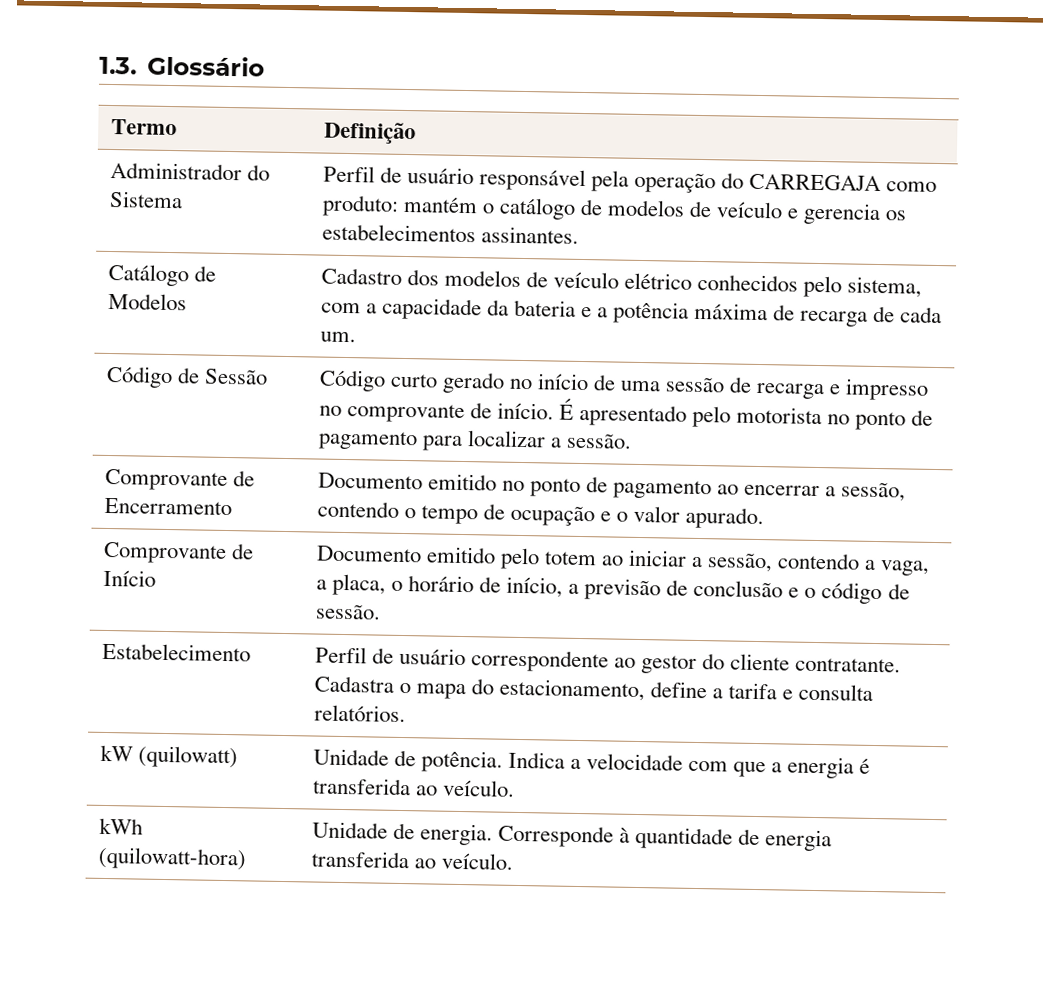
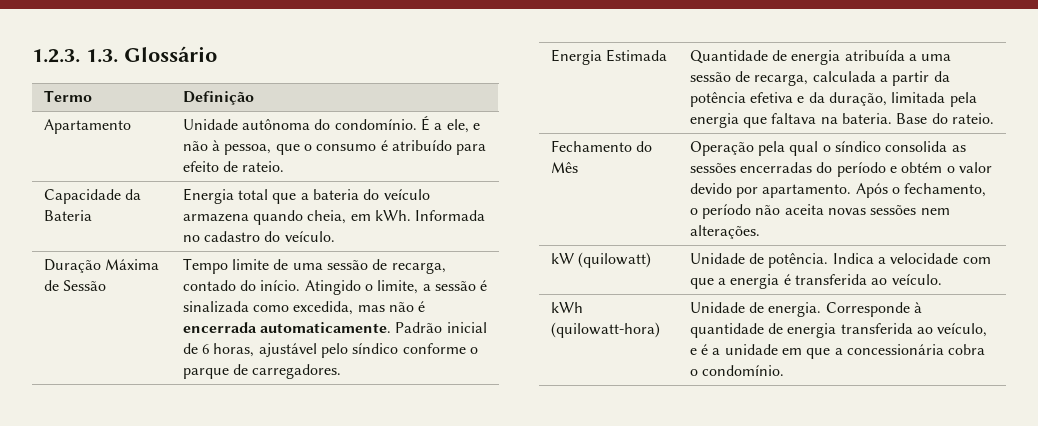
(99, 65) none -> [32,49,80,63] 1.2.3.
[109,161,270,181] [108,190,183,209] [322,165,938,194] [321,194,907,226] [321,223,579,244] [107,263,216,287] [107,292,187,311] [320,267,923,298] [320,297,943,327] [319,331,356,343] [105,365,268,389] [318,369,930,401] [318,398,934,431] [317,430,632,451] [104,468,255,492] [103,497,232,516] [317,472,907,502] [316,500,765,530] [102,541,254,564] [102,569,156,587] [315,545,931,576] [315,573,910,605] [314,603,381,620] [101,642,251,662] [314,646,902,674] [313,675,874,702] [313,704,406,723] Administrador do Sistema | Perfil de usuário responsável pela operação do CARREGAJA como produto: mantém o catálogo de modelos de veículo e gerencia os estabelecimentos assinantes. // Catálogo de Modelos | Cadastro dos modelos de veículo elétrico conhecidos pelo sistema, com a capacidade da bateria e a potência máxima de recarga de cada um. // Código de Sessão | Código curto gerado no início de uma sessão de recarga e impresso no comprovante de início. É apresentado pelo motorista no ponto de pagamento para localizar a sessão. // Comprovante de Encerramento | Documento emitido no ponto de pagamento ao encerrar a sessão, contendo o tempo de ocupação e o valor apurado. // Comprovante de Início | Documento emitido pelo totem ao iniciar a sessão, contendo a vaga, a placa, o horário de início, a previsão de conclusão e o código de sessão. // Estabelecimento | Perfil de usuário correspondente ao gestor do cliente contratante. Cadastra o mapa do estacionamento, define a tarifa e consulta relatórios. -> [43,119,131,134] [182,116,480,133] [182,140,487,155] [182,161,285,172] [43,189,142,204] [43,210,92,221] [182,188,430,204] [182,210,486,225] [182,231,335,242] [43,259,160,273] [43,280,107,291] [182,258,446,274] [182,280,488,295] [182,301,426,315] [182,322,487,333] [182,343,478,358] [182,364,342,379] [550,49,668,65] [689,50,952,65] [689,71,950,86] [689,92,977,107] [689,113,994,128] [550,140,653,152] [550,162,578,173] [689,141,966,156] [689,162,992,177] [689,183,987,198] [689,204,950,219] [689,225,760,239] Apartamento | Unidade autônoma do condomínio. É a ele, e não à pessoa, que o consumo é atribuído para efeito de rateio. // Capacidade da Bateria | Energia total que a bateria do veículo armazena quando cheia, em kWh. Informada no cadastro do veículo. // Duração Máxima de Sessão | Tempo limite de uma sessão de recarga, contado do início. Atingido o limite, a sessão é sinalizada como excedida, mas não é encerrada automaticamente. Padrão inicial de 6 horas, ajustável pelo síndico conforme o parque de carregadores. // Energia Estimada | Quantidade de energia atribuída a uma sessão de recarga, calculada a partir da potência efetiva e da duração, limitada pela energia que faltava na bateria. Base do rateio. // Fechamento do Mês | Operação pela qual o síndico consolida as sessões encerradas do período e obtém o valor devido por apartamento. Após o fechamento, o período não aceita novas sessões nem alterações.
[440,852,514,870] veículo. -> [937,323,988,337] [689,344,986,359] [689,365,785,376] veículo, e é a unidade em que a concessionária cobra o condomínio.

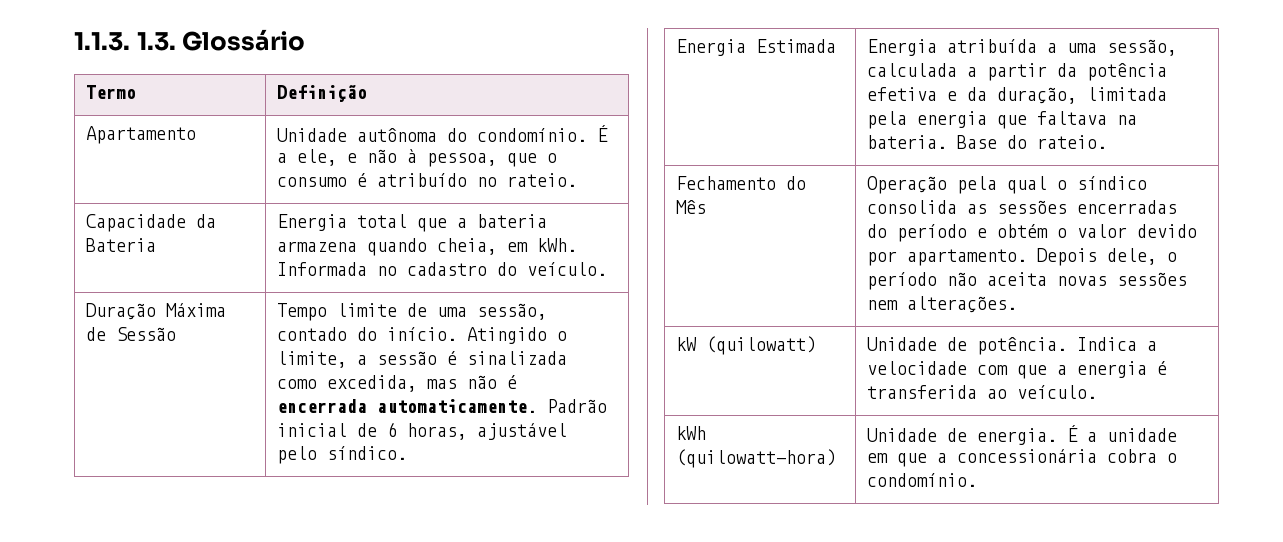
[32,49,80,63] 1.2.3. -> [74,32,130,51] 1.1.3.
[456,144,487,155] [182,161,239,172] para efeito de -> [477,177,498,187] no
[363,189,430,200] do veículo -> (548, 221) none
[326,259,446,274] sessão de recarga, -> [477,303,548,320] sessão,
[352,343,478,354] [182,364,342,379] [550,49,668,65] [689,50,952,65] [689,71,809,86] síndico conforme o parque de carregadores. // Energia Estimada | Quantidade de energia atribuída a uma sessão de recarga, -> [327,446,408,460] [676,39,837,56] [867,39,1178,56] síndico. // Energia Estimada | Energia atribuída a uma sessão,
[855,183,987,198] Após o fechamento, -> [1037,248,1158,266] Depois dele,
[825,302,922,317] [689,323,988,338] [689,344,709,355] Corresponde à quantidade de energia transferida ao veículo, e é -> [1067,425,1079,442] É

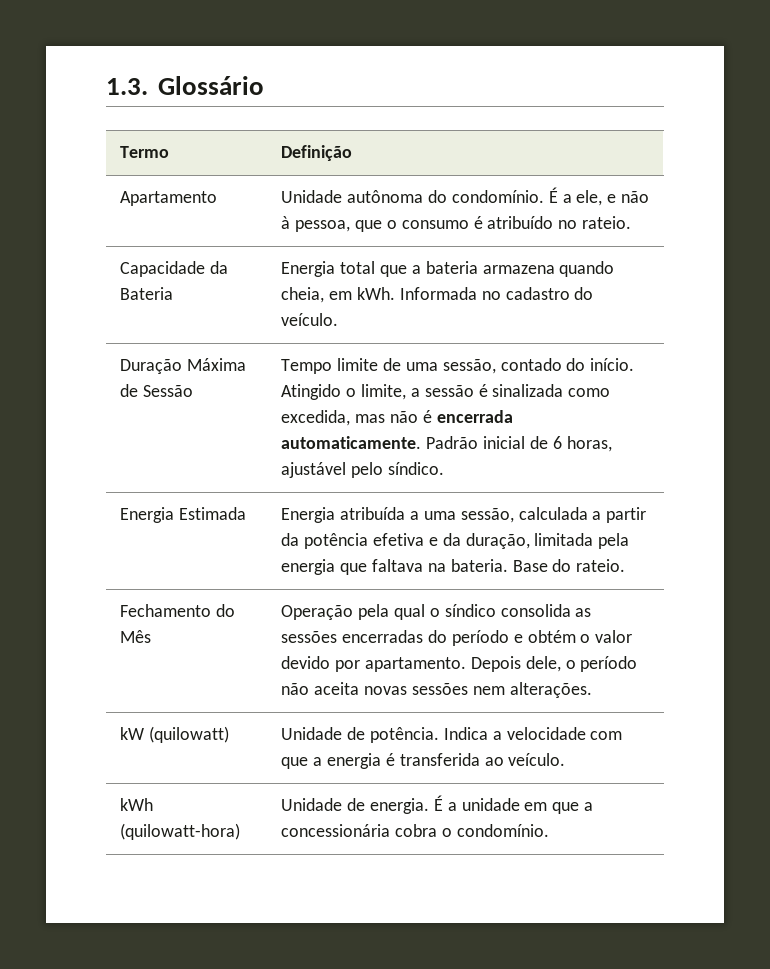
[74,32,130,51] 1.1.3. -> (106, 86) none

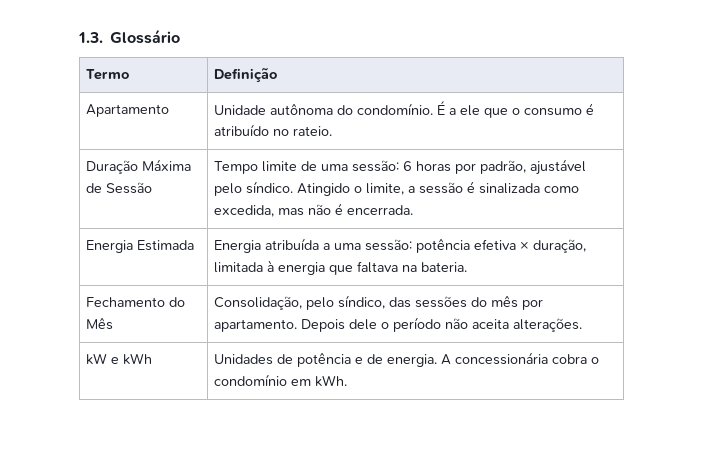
[576,190,650,206] [281,216,351,232] ele, e não à pessoa, -> [460,105,481,116] ele
[120,261,229,277] [120,287,174,300] [281,261,615,277] [281,287,594,303] [281,313,339,326] // Capacidade da Bateria | Energia total que a bateria armazena quando cheia, em kWh. Informada no cadastro do veículo. -> (333, 131) none
[442,358,635,374] sessão, contado do início. -> [352,159,587,175] [214,181,294,196] sessão: 6 horas por padrão, ajustável pelo síndico.
[436,410,513,423] [281,436,612,452] [281,462,445,478] encerrada automaticamente. Padrão inicial de 6 horas, ajustável pelo síndico. -> [347,205,414,215] encerrada.
[460,507,647,523] [281,533,461,549] sessão, calculada a partir da potência efetiva e da -> [365,239,530,253] sessão: potência efetiva ×
[598,533,630,549] pela -> [267,260,275,272] à
[512,559,626,572] Base do rateio. -> (468, 267) none
[281,604,592,620] [281,630,633,646] [281,656,331,669] Operação pela qual o síndico consolida as sessões encerradas do período e obtém o valor devido -> [214,295,519,310] Consolidação, pelo síndico, das sessões do mês
[525,656,561,672] dele, -> [349,319,378,330] dele
[364,683,505,695] novas sessões nem -> (510, 324) none
[149,726,230,743] [281,727,623,743] [281,753,566,769] [120,798,154,811] [120,823,241,840] [281,795,594,814] [281,824,549,837] (quilowatt) | Unidade de potência. Indica a velocidade com que a energia é transferida ao veículo. // kWh (quilowatt-hora) | Unidade de energia. É a unidade em que a concessionária cobra o condomínio. -> [111,353,153,365] [214,352,600,367] [214,374,348,387] e kWh | Unidades de potência e de energia. A concessionária cobra o condomínio em kWh.

